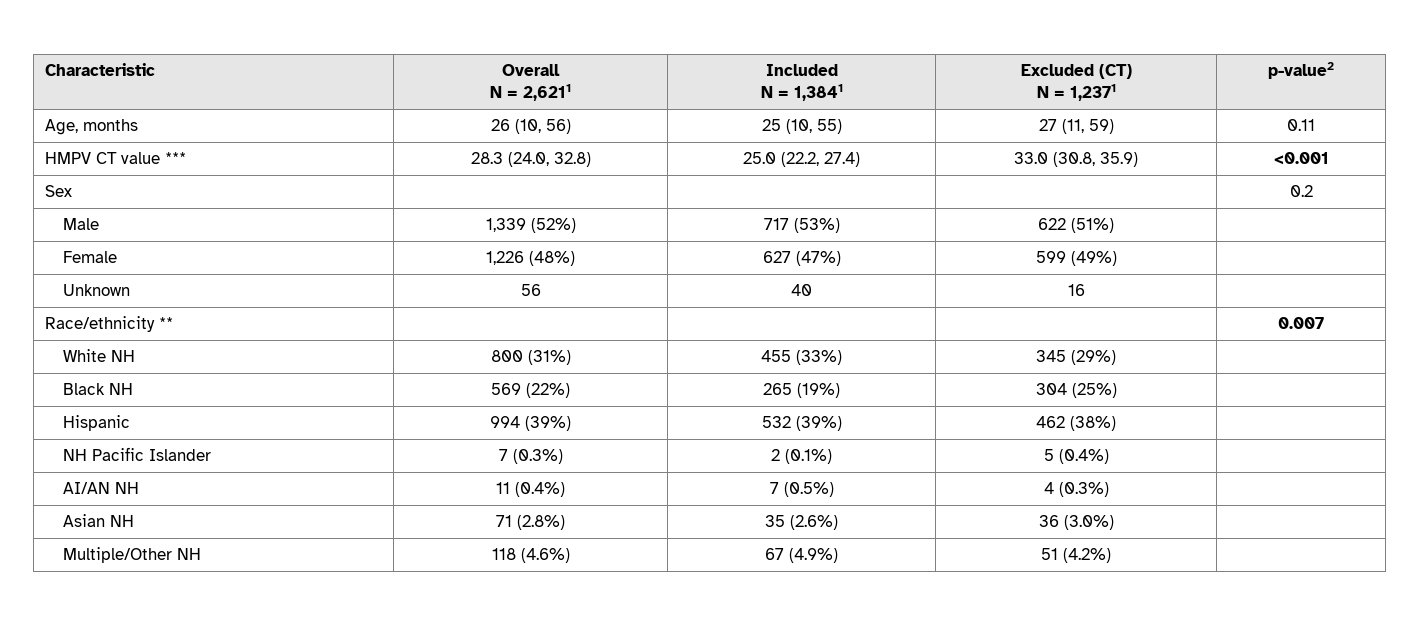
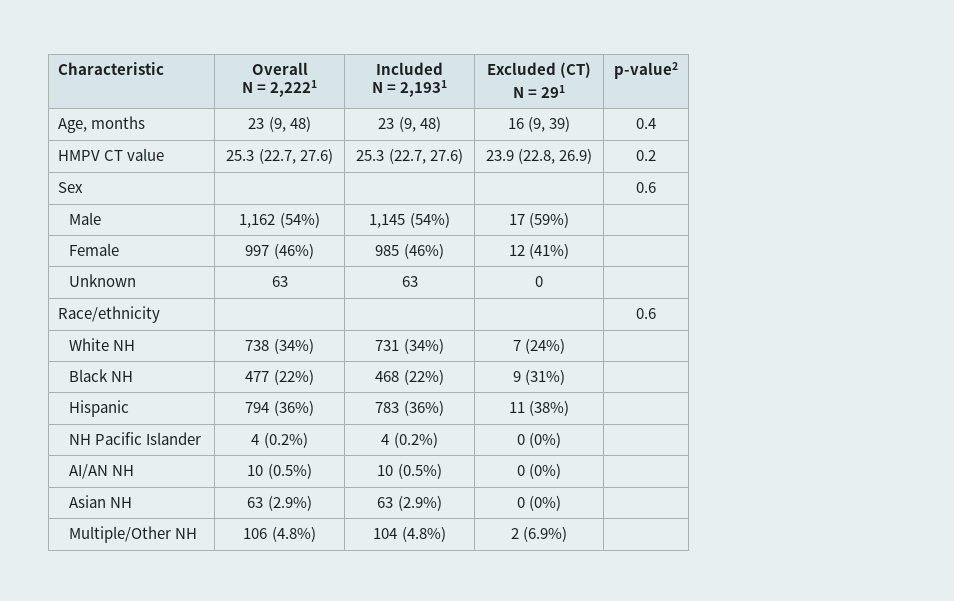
[523,84,571,101] 2,6211 -> [270,80,318,97] 2,2221
[793,84,843,101] 1,3841 -> [400,80,448,97] 2,1931
[1069,84,1116,101] 1,2371 -> [541,85,566,98] 291
[490,119,571,134] [761,119,842,134] [1038,119,1114,134] [1287,119,1315,131] [44,152,186,164] [470,152,591,167] [743,152,860,167] [1014,152,1138,167] [1273,152,1329,165] 26 (10, 56) | 25 (10, 55) | 27 (11, 59) | 0.11 // HMPV CT value *** | 28.3 (24.0, 32.8) | 25.0 (22.2, 27.4) | 33.0 (30.8, 35.9) | <0.001 -> [248,116,311,132] [378,116,441,132] [507,116,571,132] [636,118,656,129] [58,148,165,161] [226,148,333,164] [356,148,463,164] [485,148,593,164] [636,150,656,161] 23 (9, 48) | 23 (9, 48) | 16 (9, 39) | 0.4 // HMPV CT value | 25.3 (22.7, 27.6) | 25.3 (22.7, 27.6) | 23.9 (22.8, 26.9) | 0.2
[1289,185,1313,197] 0.2 -> [636,182,656,193] 0.6
[485,218,576,233] [763,218,840,233] [1038,218,1114,233] [62,251,117,263] [486,251,575,266] [762,251,841,266] [1035,251,1117,266] [62,284,130,296] [520,284,541,296] [791,284,812,296] [1067,284,1085,296] 1,339 (52%) | 717 (53%) | 622 (51%) | // Female | 1,226 (48%) | 627 (47%) | 599 (49%) | // Unknown | 56 | 40 | 16 -> [239,212,320,228] [369,212,450,228] [508,212,570,228] [69,243,120,256] [245,243,314,259] [375,243,444,259] [508,243,570,259] [69,274,137,287] [271,276,288,287] [401,276,418,287] [535,276,543,287] 1,162 (54%) | 1,145 (54%) | 17 (59%) | // Female | 997 (46%) | 985 (46%) | 12 (41%) | // Unknown | 63 | 63 | 0
[158,317,173,329] [1278,317,1324,329] ** | | | | 0.007 -> [636,308,656,319] | | | | 0.6
[490,350,571,365] [761,350,842,365] [1036,350,1116,365] 800 (31%) | 455 (33%) | 345 (29%) -> [245,338,314,354] [375,338,444,354] [512,338,566,354] 738 (34%) | 731 (34%) | 7 (24%)
[491,383,570,398] [763,383,840,398] [1035,383,1117,398] [62,415,130,431] [490,416,571,431] [761,416,842,431] [1036,416,1116,431] [62,447,211,461] [498,449,563,464] [771,449,832,464] [1043,449,1109,464] [62,482,139,494] [496,482,565,497] [769,482,834,497] [1043,482,1109,497] [62,514,134,527] [496,515,565,530] [765,515,838,530] [1038,515,1114,530] [62,547,201,563] [491,548,570,563] [765,548,838,563] [1041,548,1111,563] 569 (22%) | 265 (19%) | 304 (25%) | // Hispanic | 994 (39%) | 532 (39%) | 462 (38%) | // NH Pacific Islander | 7 (0.3%) | 2 (0.1%) | 5 (0.4%) | // AI/AN NH | 11 (0.4%) | 7 (0.5%) | 4 (0.3%) | // Asian NH | 71 (2.8%) | 35 (2.6%) | 36 (3.0%) | // Multiple/Other NH | 118 (4.6%) | 67 (4.9%) | 51 (4.2%) -> [245,369,314,385] [375,369,444,385] [512,369,566,385] [69,400,130,417] [245,400,314,416] [375,400,444,416] [508,400,570,416] [69,432,202,445] [251,432,308,448] [381,432,438,448] [516,432,562,448] [69,464,135,479] [247,463,312,479] [377,463,442,479] [516,463,562,479] [69,495,133,508] [247,495,312,511] [377,495,442,511] [516,495,562,511] [69,526,198,543] [243,526,316,542] [373,526,446,542] [510,526,568,542] 477 (22%) | 468 (22%) | 9 (31%) | // Hispanic | 794 (36%) | 783 (36%) | 11 (38%) | // NH Pacific Islander | 4 (0.2%) | 4 (0.2%) | 0 (0%) | // AI/AN NH | 10 (0.5%) | 10 (0.5%) | 0 (0%) | // Asian NH | 63 (2.9%) | 63 (2.9%) | 0 (0%) | // Multiple/Other NH | 106 (4.8%) | 104 (4.8%) | 2 (6.9%)

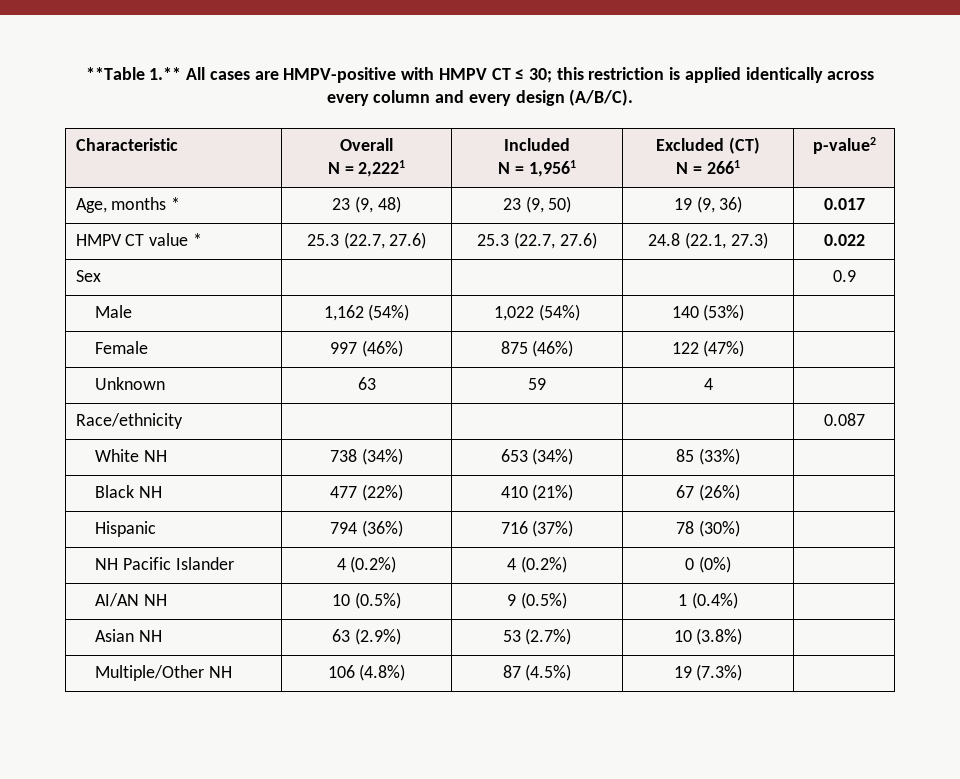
(58, 68) none -> [85,67,875,83] [326,89,634,106] **Table 1.** All cases are HMPV-positive with HMPV CT ≤ 30; this restriction is applied identically across every column and every design (A/B/C). //
[400,80,448,97] 2,1931 -> [528,160,576,177] 1,9561
[541,85,566,98] 291 -> [706,160,740,174] 2661
(146, 122) none -> [171,197,181,210] *
[419,116,441,132] [507,116,571,132] [636,118,656,129] 48) | 16 (9, 39) | 0.4 -> [548,196,572,213] [673,196,743,213] [823,198,865,210] 50) | 19 (9, 36) | 0.017
(165, 154) none -> [192,233,202,246] *
[485,148,593,164] [636,150,656,161] 23.9 (22.8, 26.9) | 0.2 -> [648,232,768,249] [823,234,865,246] 24.8 (22.1, 27.3) | 0.022
[636,182,656,193] 0.6 -> [832,270,856,282] 0.9
[369,212,450,228] [508,212,570,228] 1,145 (54%) | 17 (59%) -> [494,304,580,321] [671,304,745,321] 1,022 (54%) | 140 (53%)
[375,243,444,259] [508,243,570,259] 985 (46%) | 12 (41%) -> [500,340,574,357] [671,340,745,357] 875 (46%) | 122 (47%)
[401,276,418,287] [535,276,543,287] 63 | 0 -> [528,378,546,390] [703,378,713,390] 59 | 4
[636,308,656,319] 0.6 -> [823,413,865,426] 0.087
[375,338,444,354] [512,338,566,354] 731 (34%) | 7 (24%) -> [500,448,574,465] [676,448,740,465] 653 (34%) | 85 (33%)
[375,369,444,385] [512,369,566,385] 468 (22%) | 9 (31%) -> [500,484,574,501] [676,484,740,501] 410 (21%) | 67 (26%)
[375,400,444,416] [508,400,570,416] 783 (36%) | 11 (38%) -> [500,520,574,537] [676,520,740,537] 716 (37%) | 78 (30%)
[377,463,442,479] [516,463,562,479] 10 (0.5%) | 0 (0%) -> [507,592,567,609] [678,592,738,609] 9 (0.5%) | 1 (0.4%)
[377,495,442,511] [516,495,562,511] 63 (2.9%) | 0 (0%) -> [502,628,572,645] [673,628,743,645] 53 (2.7%) | 10 (3.8%)
[373,526,446,542] [510,526,568,542] 104 (4.8%) | 2 (6.9%) -> [502,664,572,681] [673,664,743,681] 87 (4.5%) | 19 (7.3%)

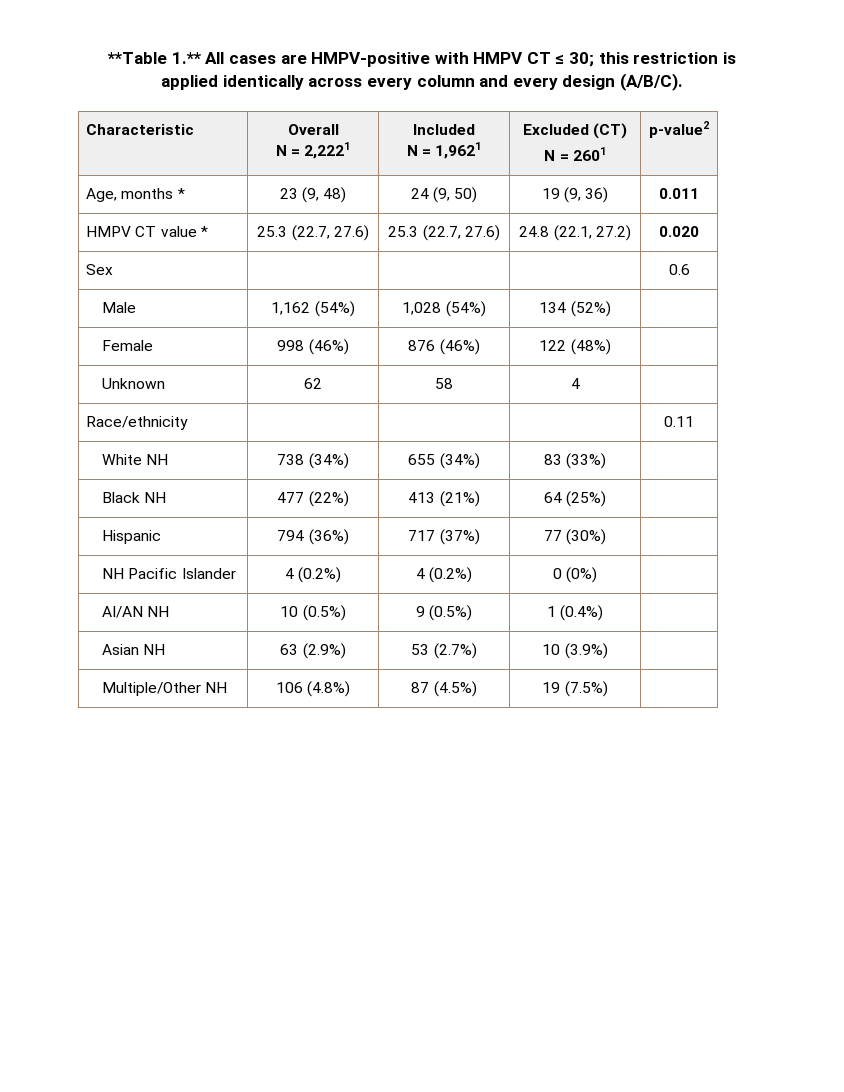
[528,160,576,177] 1,9561 -> [435,142,482,159] 1,9621
[706,160,740,174] 2661 -> [572,147,606,161] 2601
[502,198,521,210] 23 -> [410,188,429,199] 24
[823,198,865,210] 0.017 -> [659,188,699,199] 0.011
[730,232,768,249] [823,234,865,246] 27.3) | 0.022 -> [595,225,631,241] [659,226,699,237] 27.2) | 0.020
[832,270,856,282] 0.9 -> [668,264,690,275] 0.6
[494,304,580,321] [671,304,745,321] 1,022 (54%) | 140 (53%) -> [402,301,486,317] [539,301,611,317] 1,028 (54%) | 134 (52%)
[330,340,403,357] [500,341,528,354] 997 (46%) | 875 -> [277,339,349,355] [408,340,436,351] 998 (46%) | 876
[703,340,745,357] (47%) -> [570,339,611,355] (48%)
[357,377,376,390] [528,378,546,390] 63 | 59 -> [304,378,322,389] [435,378,453,389] 62 | 58
[823,413,865,426] 0.087 -> [664,416,694,427] 0.11
[500,448,574,465] [676,449,695,462] 653 (34%) | 85 -> [408,453,480,469] [543,454,562,465] 655 (34%) | 83
[500,486,528,498] 410 -> [408,492,436,503] 413
[676,484,740,501] 67 (26%) -> [543,491,607,507] 64 (25%)
[500,521,528,534] 716 -> [408,530,436,541] 717
[676,521,695,534] 78 -> [543,530,562,541] 77
[696,628,743,645] (3.8%) -> [564,643,608,659] (3.9%)
[696,664,743,681] (7.3%) -> [564,681,608,697] (7.5%)

